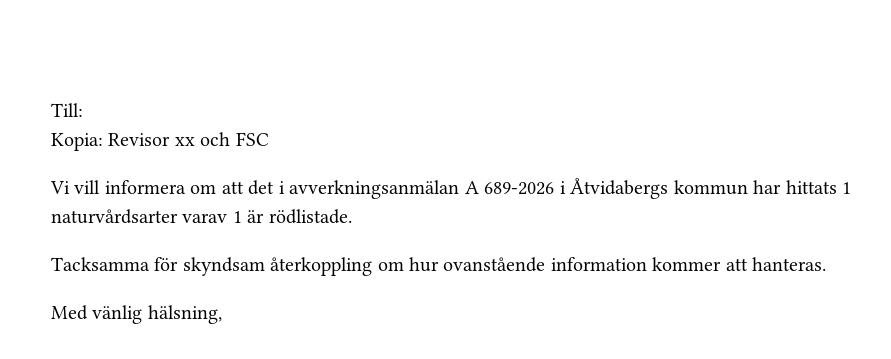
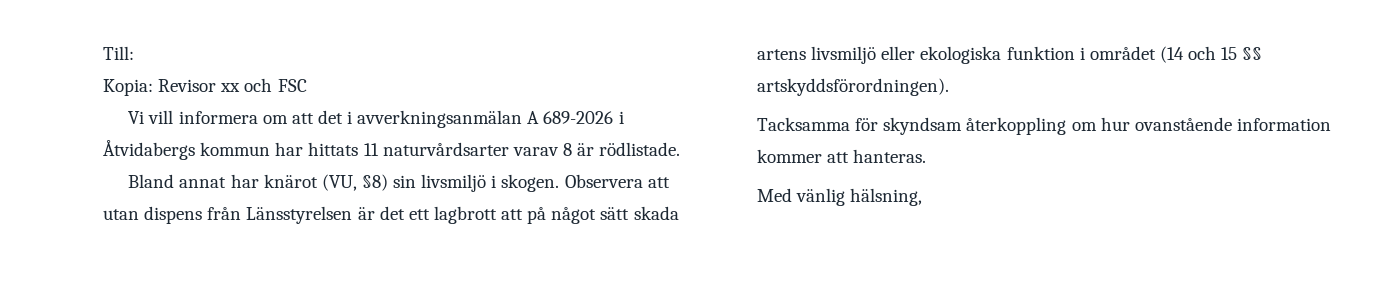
[842,182,851,194] 1 -> [363,143,379,156] 11
[232,211,242,223] 1 -> [562,143,572,156] 8
(352, 216) none -> [128,174,670,192] [103,206,679,224] [757,46,1263,64] [757,78,949,96] // Bland annat har knärot (VU, §8) sin livsmiljö i skogen. Observera att utan dispens från Länsstyrelsen är det ett lagbrott att på något sätt skada artens livsmiljö eller ekologiska funktion i området (14 och 15 §§ artskyddsförordningen).

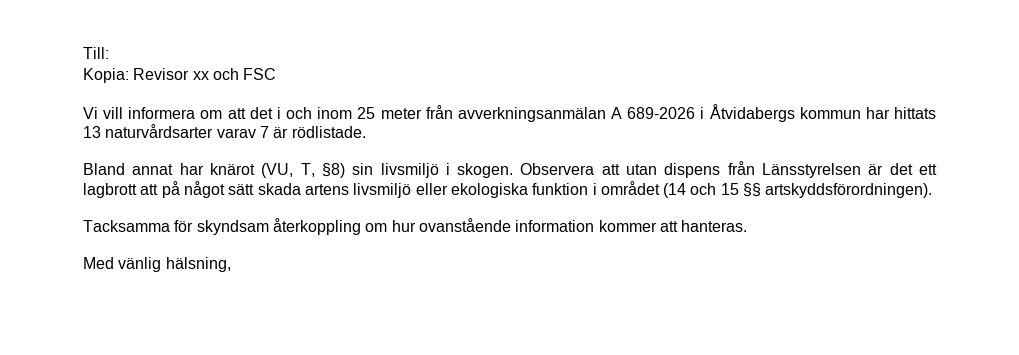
(353, 117) none -> [286,105,453,119] och inom 25 meter från
[363,143,379,156] 11 -> [83,126,101,138] 13
[562,143,572,156] 8 -> [259,126,269,138] 7
(357, 182) none -> [300,163,315,177] T,

